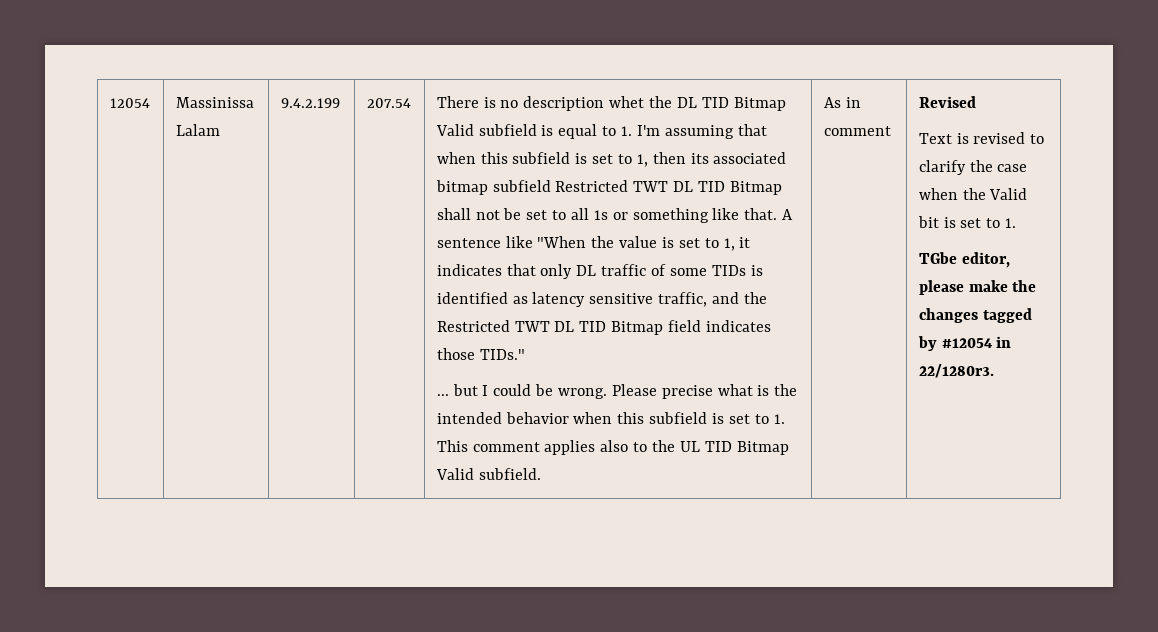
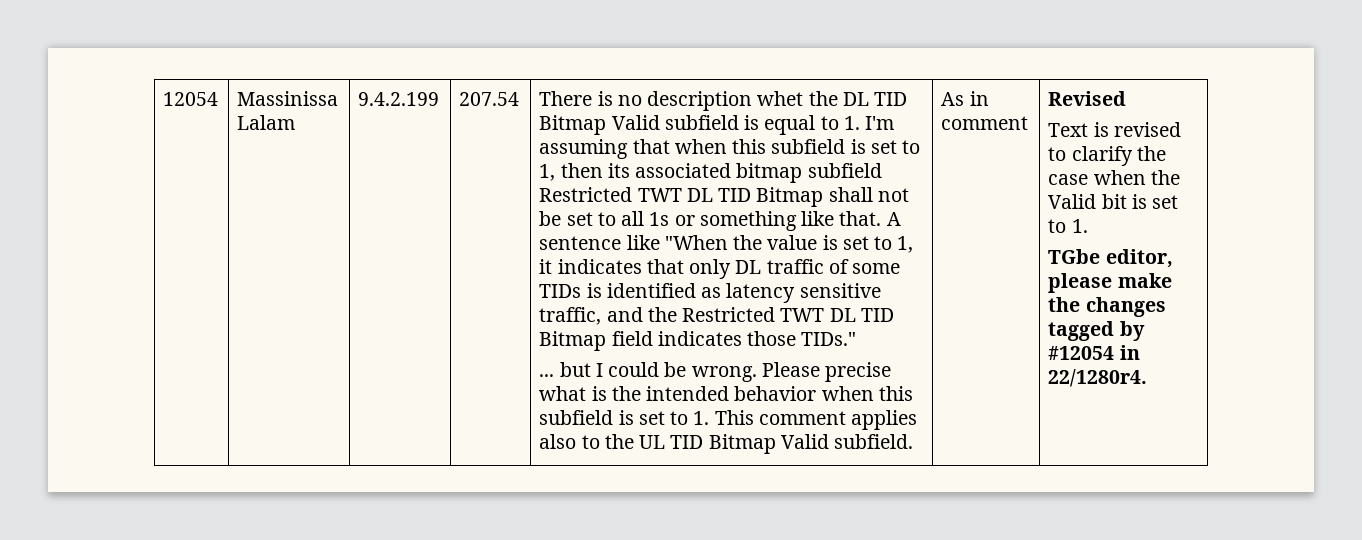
[918,364,994,378] 22/1280r3. -> [1048,369,1148,387] 22/1280r4.

